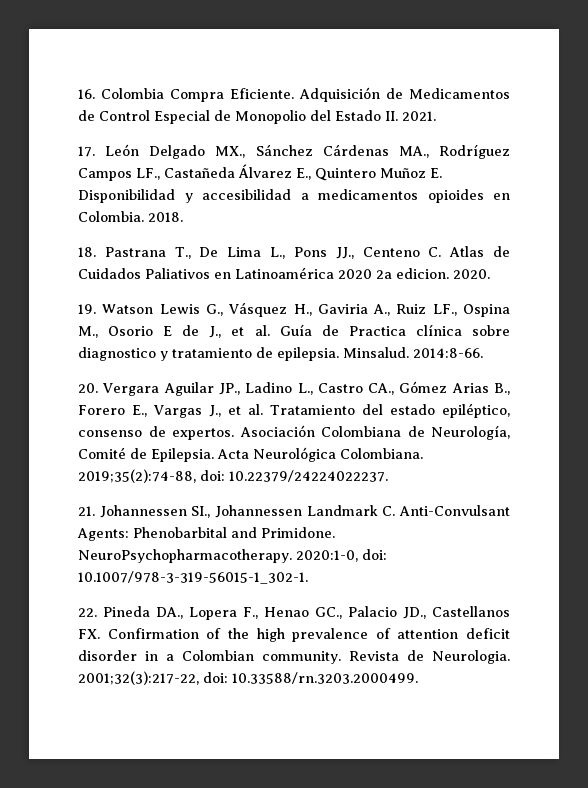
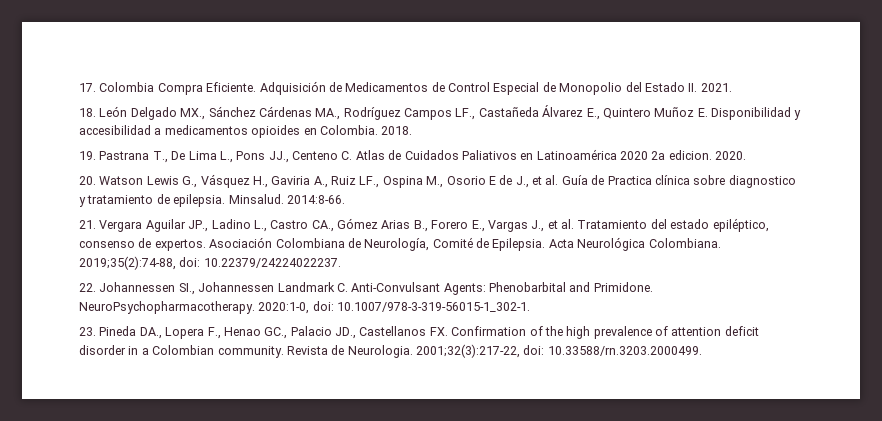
[78,89,95,99] 16. -> [79,83,96,92] 17.
[78,146,95,157] 17. -> [79,108,96,117] 18.
[78,247,96,257] 18. -> [79,151,96,160] 19.
[78,304,96,314] 19. -> [79,176,96,185] 20.
[78,383,98,393] 20. -> [79,220,96,229] 21.
[78,506,95,516] 21. -> [79,283,96,292] 22.
[78,608,97,617] 22. -> [79,327,96,336] 23.

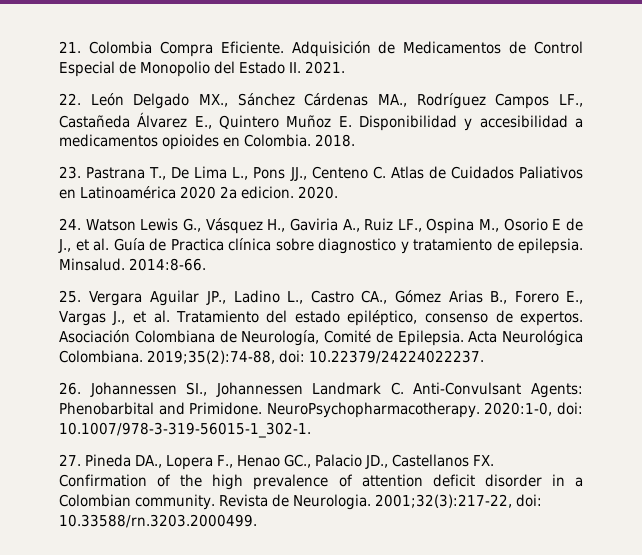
[79,83,96,92] 17. -> [59,41,81,53] 21.
[79,108,96,117] 18. -> [59,93,81,105] 22.
[79,151,96,160] 19. -> [59,166,81,179] 23.
[79,176,96,185] 20. -> [59,218,81,230] 24.
[79,220,96,229] 21. -> [59,290,81,303] 25.
[79,283,96,292] 22. -> [59,382,81,395] 26.
[79,327,96,336] 23. -> [59,454,81,466] 27.

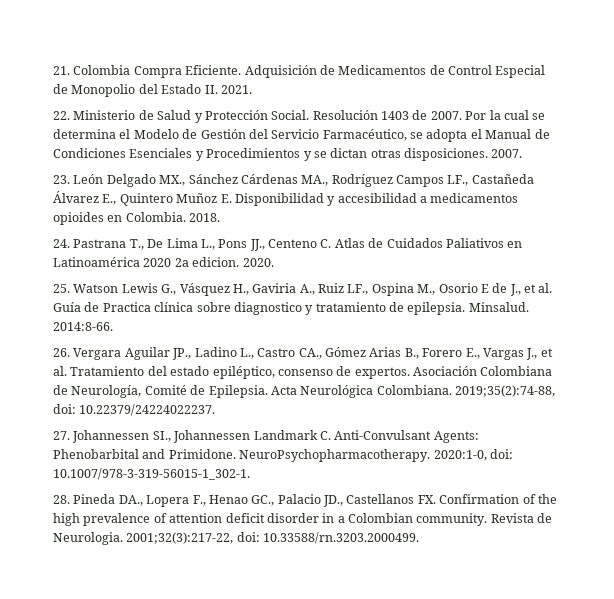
(81, 99) none -> [73,110,546,123] [53,129,550,142] [53,148,523,161] [53,175,70,184] Ministerio de Salud y Protección Social. Resolución 1403 de 2007. Por la cual se determina el Modelo de Gestión del Servicio Farmacéutico, se adopta el Manual de Condiciones Esenciales y Procedimientos y se dictan otras disposiciones. 2007. // 23.
[59,166,81,179] 23. -> [53,239,70,248] 24.
[59,218,81,230] 24. -> [53,284,70,293] 25.
[59,290,81,303] 25. -> [53,348,70,357] 26.
[59,382,81,395] 26. -> [53,431,70,440] 27.
[59,454,81,466] 27. -> [53,495,70,504] 28.

